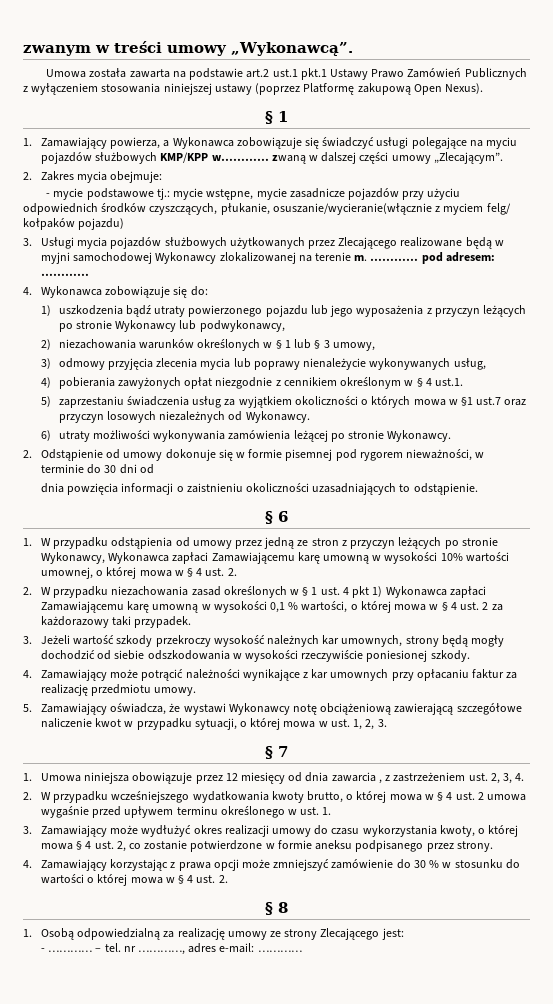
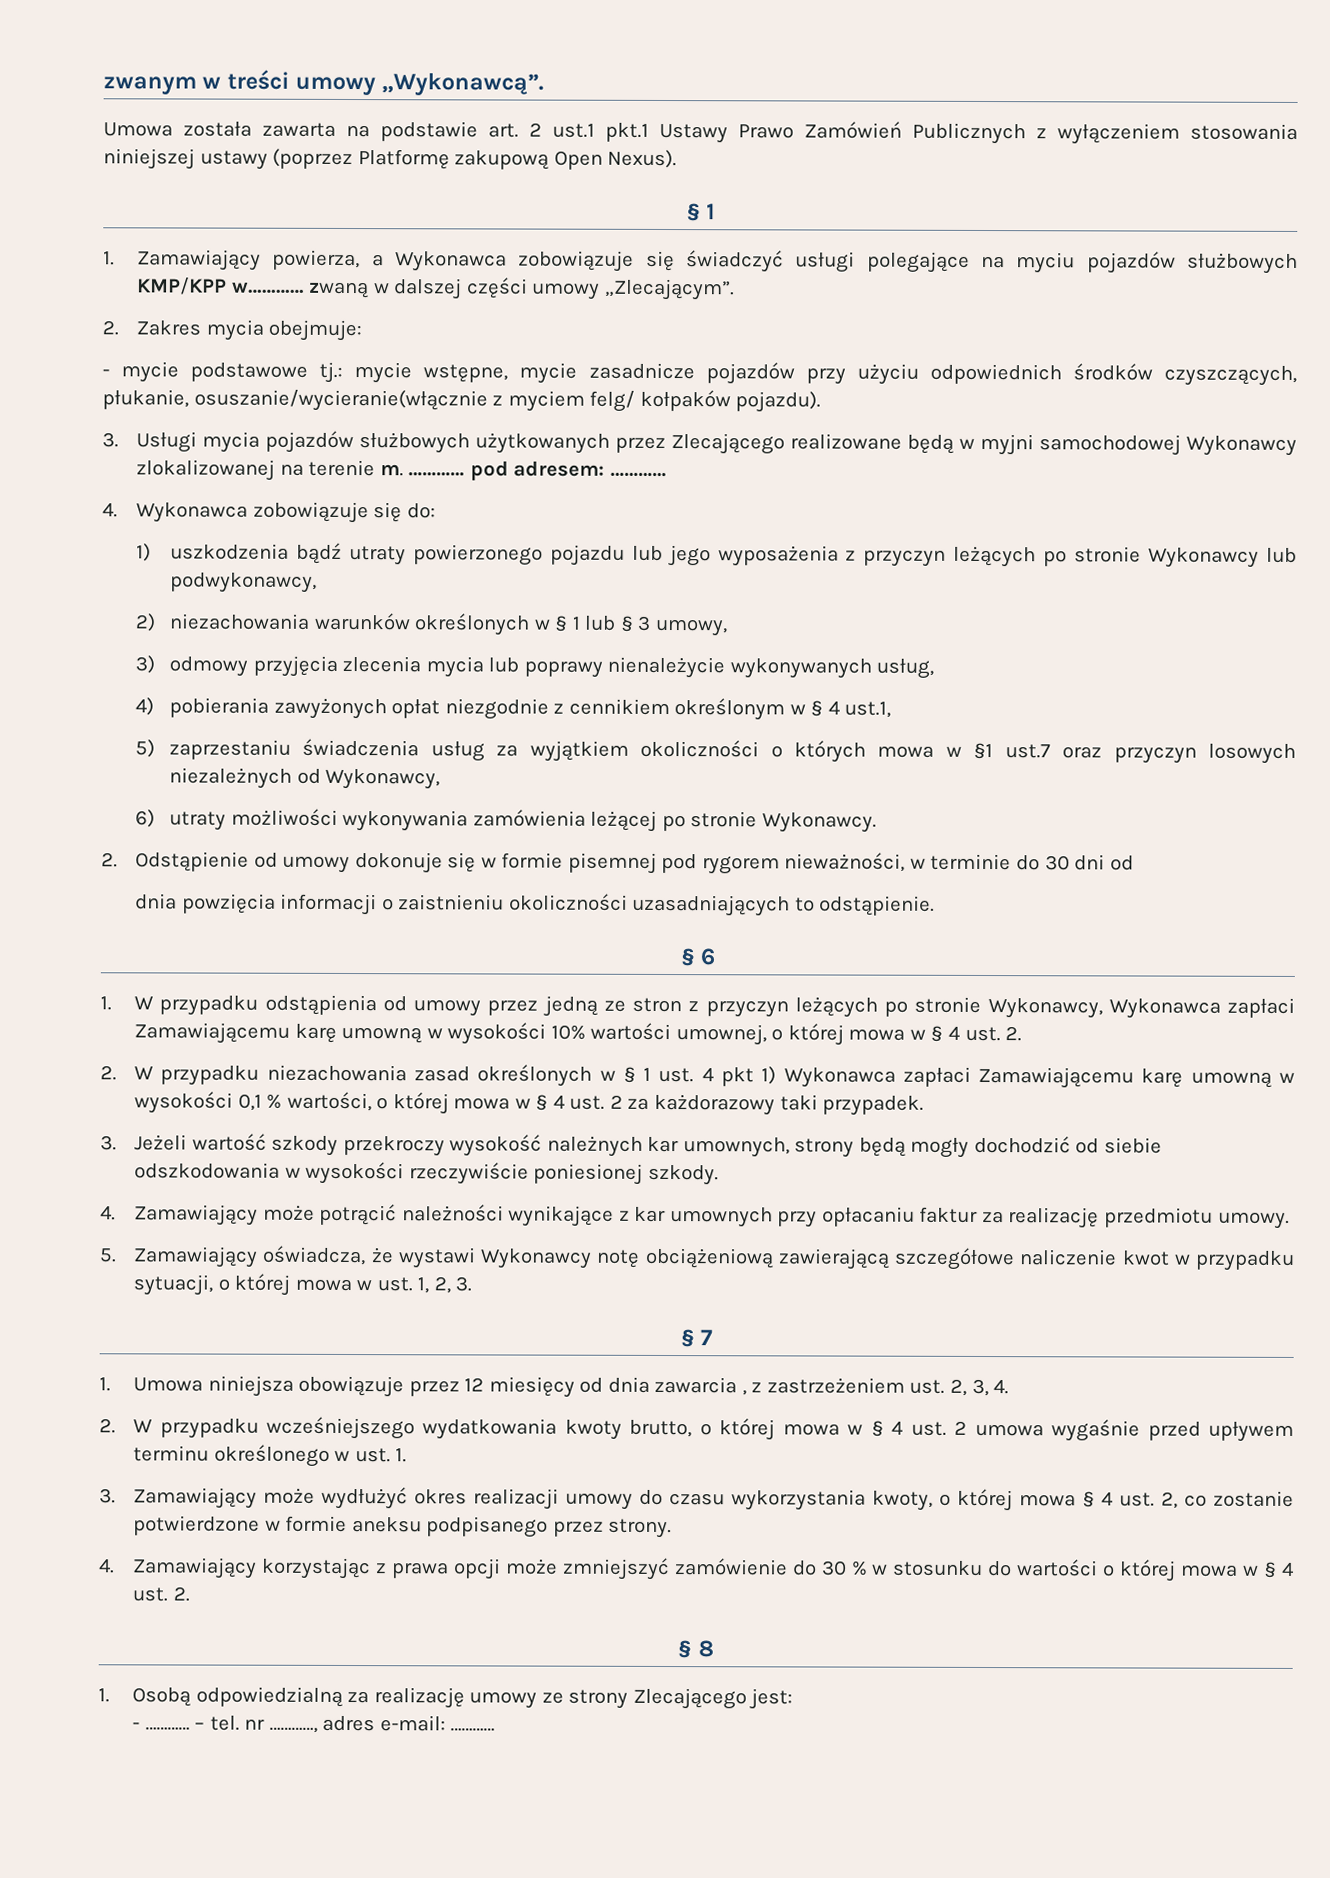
[246,69,270,78] art.2 -> [488,122,542,138] art. 2
[78,218,125,230] pojazdu) -> [735,391,822,413] pojazdu).
[435,378,464,386] ust.1. -> [844,701,892,718] ust.1,
[245,411,310,423] Wykonawcy. -> [325,768,441,790] Wykonawcy,

